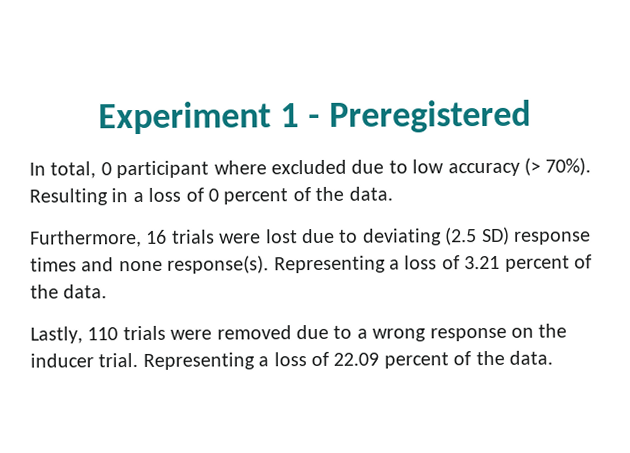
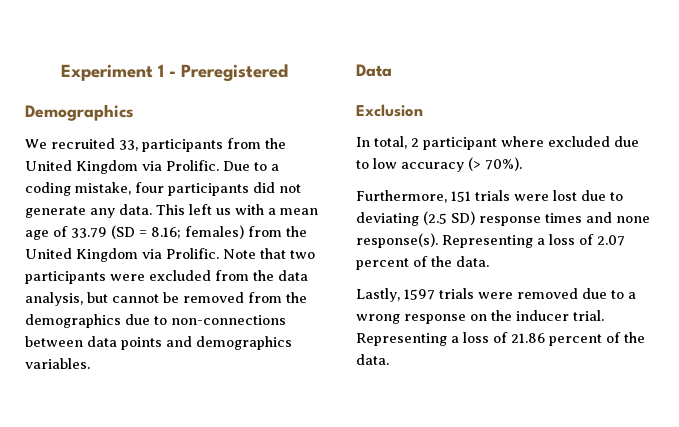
(531, 116) none -> [25,104,134,121] [25,138,286,152] [25,160,279,174] [25,182,301,196] [25,204,318,218] [25,225,307,240] [25,248,315,262] [25,270,308,284] [25,292,307,306] [25,314,286,328] [25,336,292,350] [25,358,90,369] [356,64,392,77] [356,104,423,117] // Demographics // We recruited 33, participants from the United Kingdom via Prolific. Due to a coding mistake, four participants did not generate any data. This left us with a mean age of 33.79 (SD = 8.16; females) from the United Kingdom via Prolific. Note that two participants were excluded from the data analysis, but cannot be removed from the demographics due to non-connections between data points and demographics variables. // Data // Exclusion
[100,162,112,176] 0 -> [411,138,419,147] 2
[29,186,393,206] Resulting in a loss of 0 percent of the data. -> (522, 164) none
[146,229,168,244] 16 -> [451,191,471,202] 151
[464,255,501,270] 3.21 -> [597,235,625,246] 2.07
[87,327,119,341] 110 -> [404,289,435,300] 1597
[333,352,380,366] 22.09 -> [511,333,545,343] 21.86

